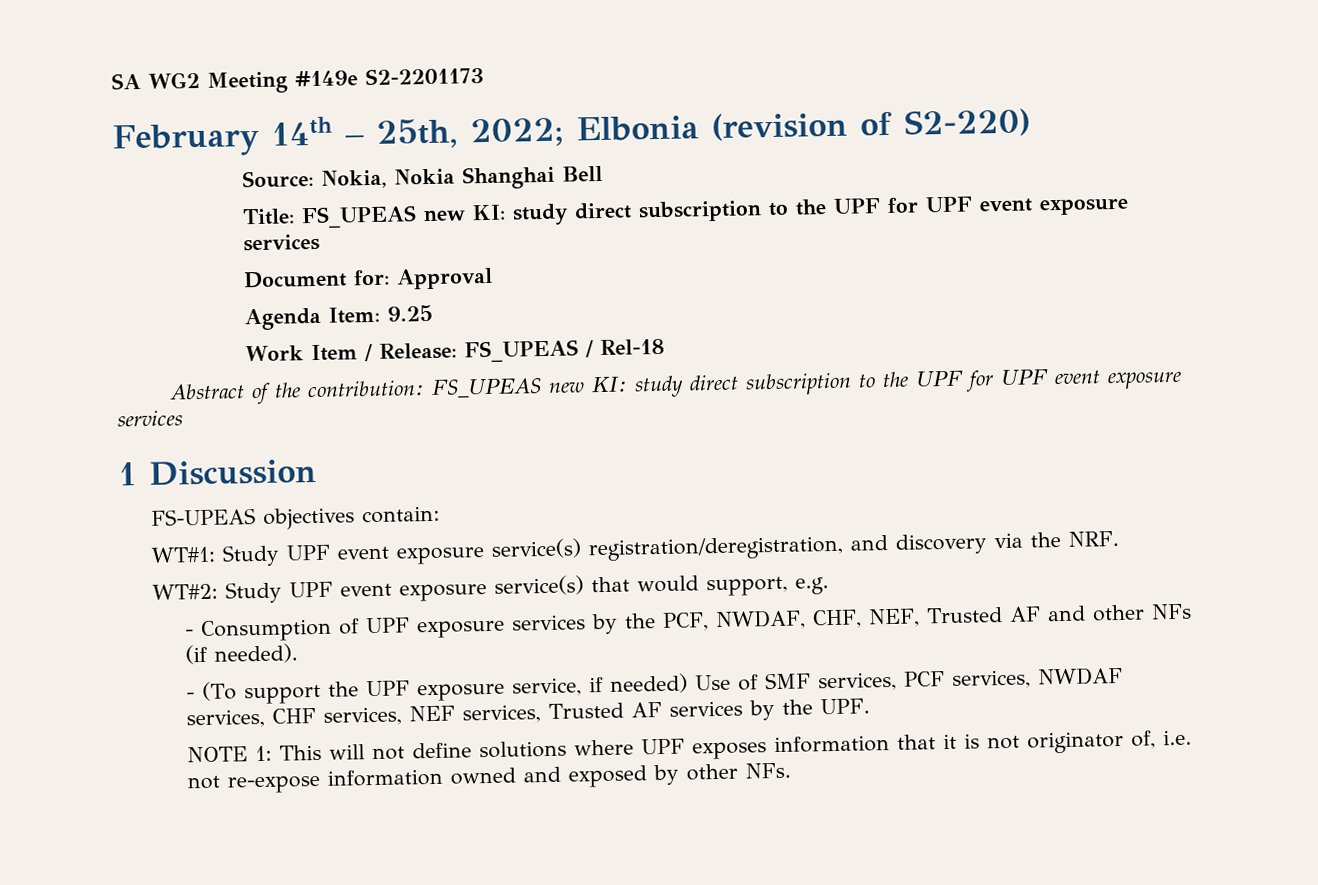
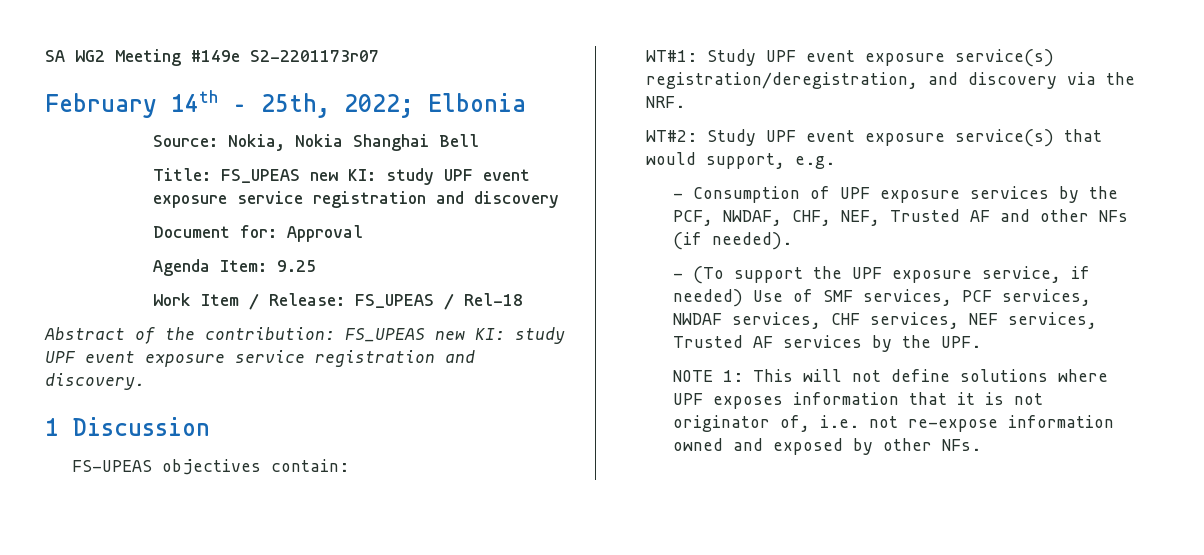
[365,67,484,86] S2-2201173 -> [250,50,379,62] S2-2201173r07
[711,108,1031,142] (revision of S2-220) -> (526, 102) none
[573,196,1129,223] [242,233,320,252] direct subscription to the UPF for UPF event exposure services -> [444,169,531,181] [153,191,560,208] UPF event exposure service registration and discovery
[689,369,1183,396] [117,410,183,427] direct subscription to the UPF for UPF event exposure services -> [45,350,475,367] [45,373,145,390] UPF event exposure service registration and discovery.

